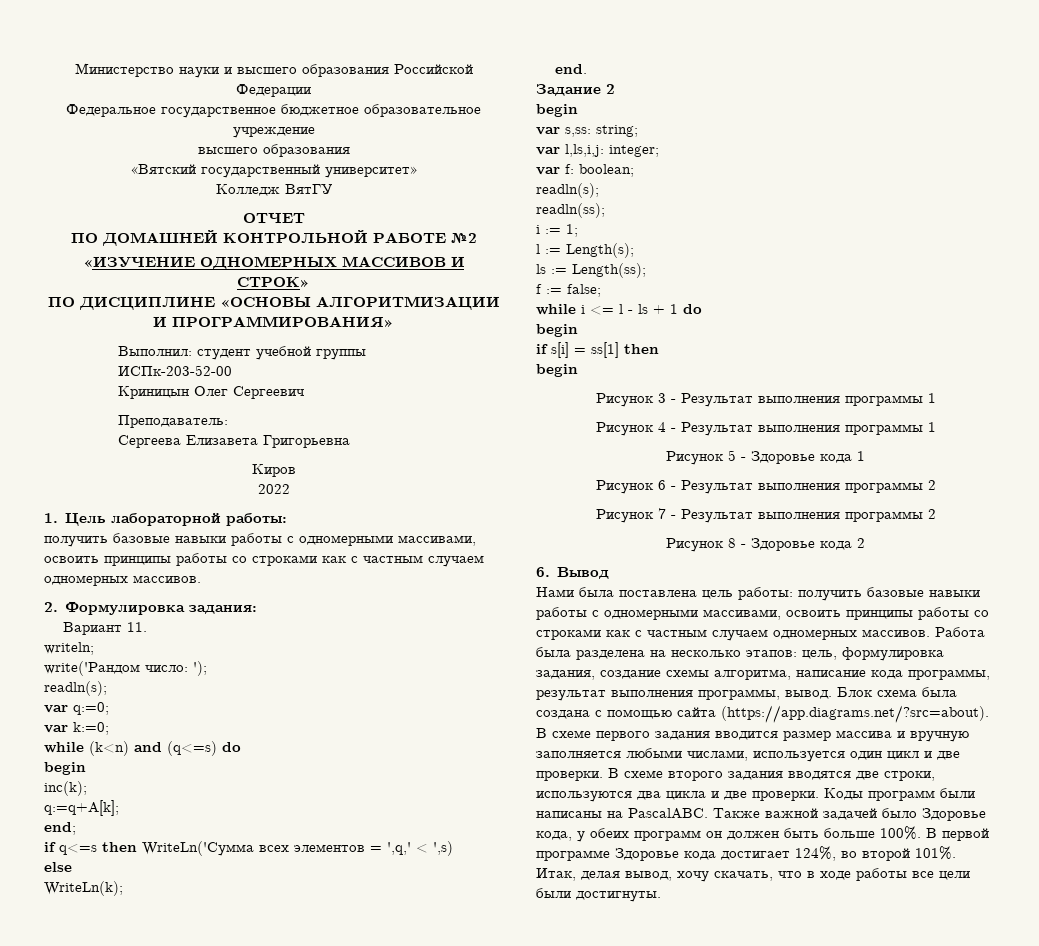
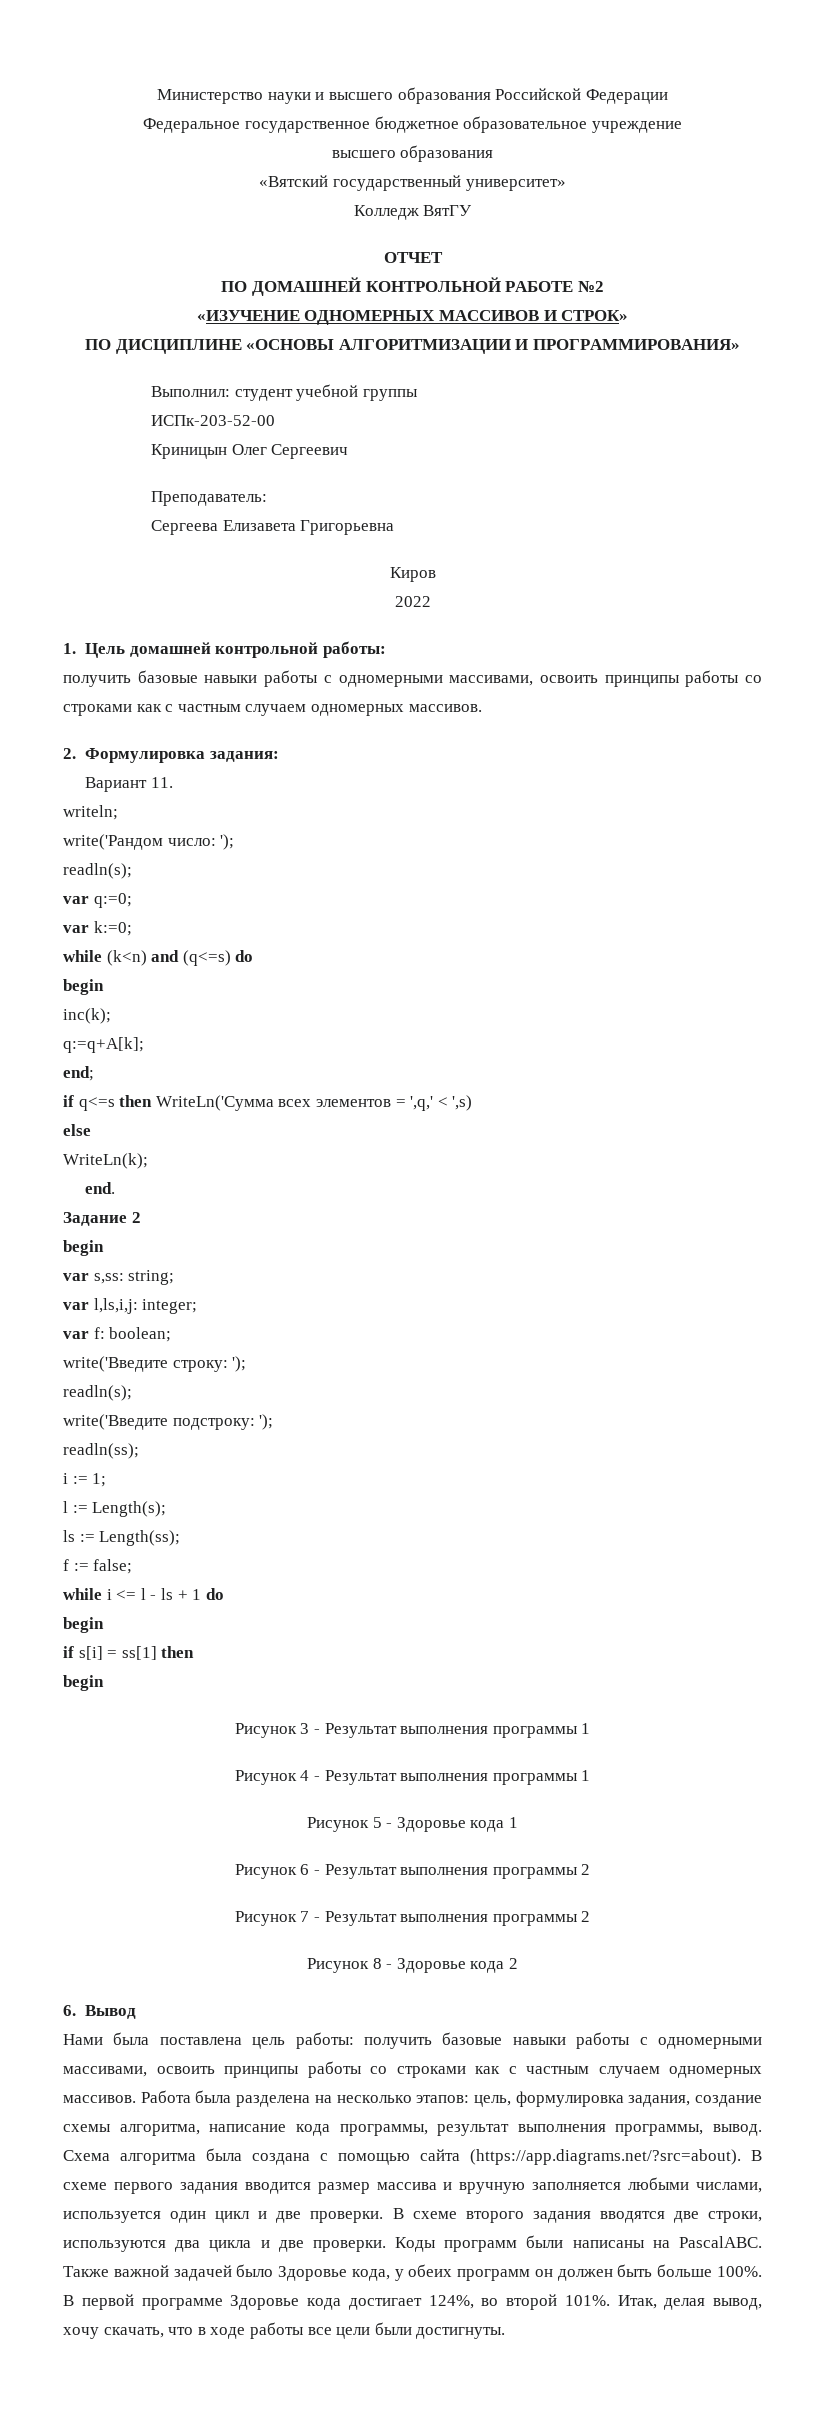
[111,513,222,526] лабораторной -> [129,642,319,658] домашней контрольной
[536,183,599,198] readln(s); -> [63,1356,247,1372] [63,1385,132,1401] [63,1414,274,1430] write('Введите строку: '); // readln(s); // write('Введите подстроку: ');
[837,687,917,697] Блок схема -> [63,2150,196,2165] Схема алгоритма

